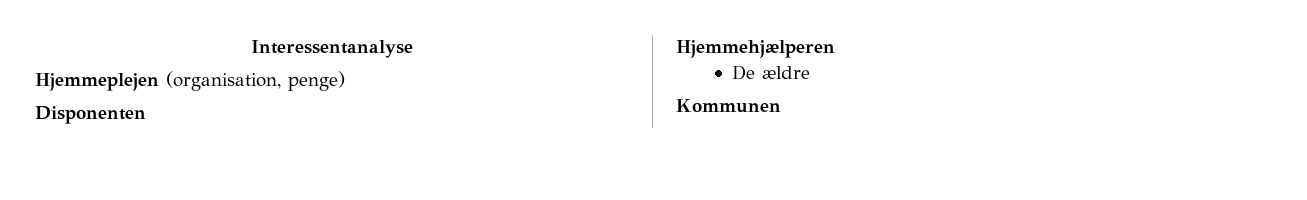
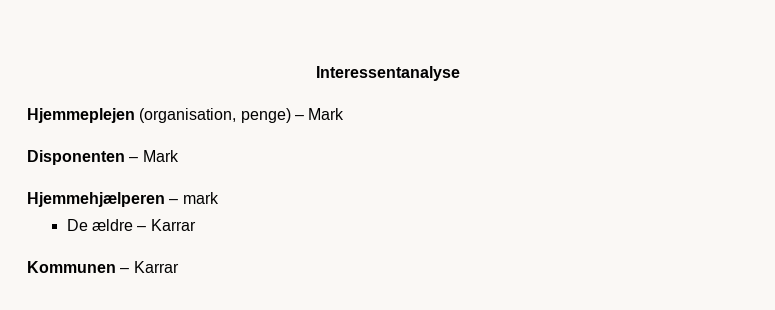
(345, 81) none -> [294,108,345,120] – Mark
(146, 115) none -> [129,150,179,162] – Mark
(835, 49) none -> [169,192,219,204] – mark
(811, 72) none -> [137,219,196,231] – Karrar
(781, 106) none -> [120,261,179,273] – Karrar

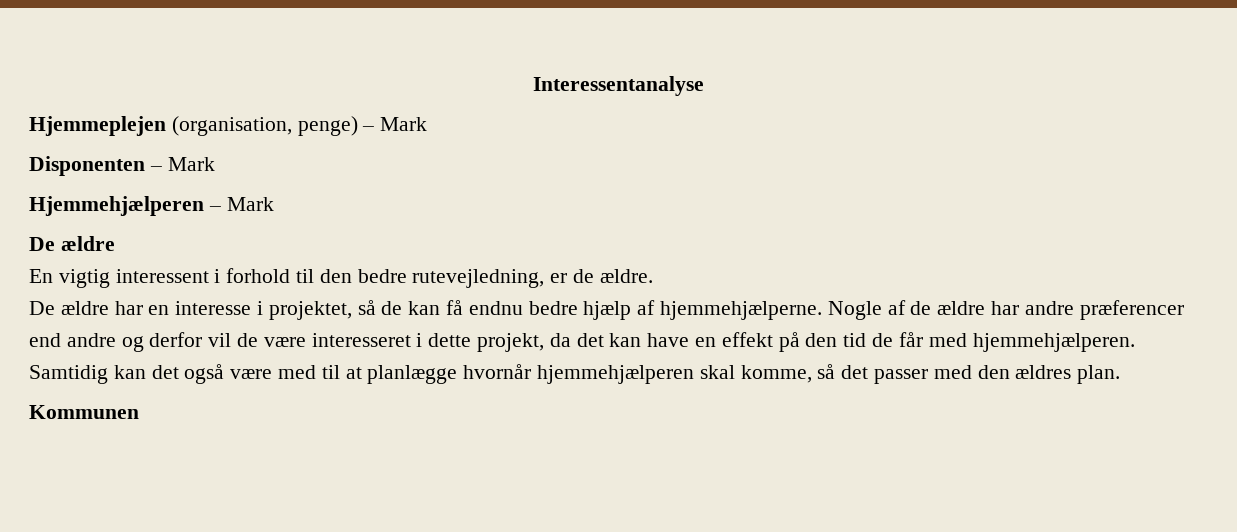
[182,192,219,204] [66,219,196,231] mark // De ældre – Karrar -> [226,197,274,211] [29,236,115,251] [29,268,653,288] [29,300,1184,320] [29,332,1135,352] [29,364,1121,384] Mark // De ældre // En vigtig interessent i forhold til den bedre rutevejledning, er de ældre. // De ældre har en interesse i projektet, så de kan få endnu bedre hjælp af hjemmehjælperne. Nogle af de ældre har andre præferencer end andre og derfor vil de være interesseret i dette projekt, da det kan have en effekt på den tid de får med hjemmehjælperen. Samtidig kan det også være med til at planlægge hvornår hjemmehjælperen skal komme, så det passer med den ældres plan.
[120,261,179,273] – Karrar -> (139, 412) none

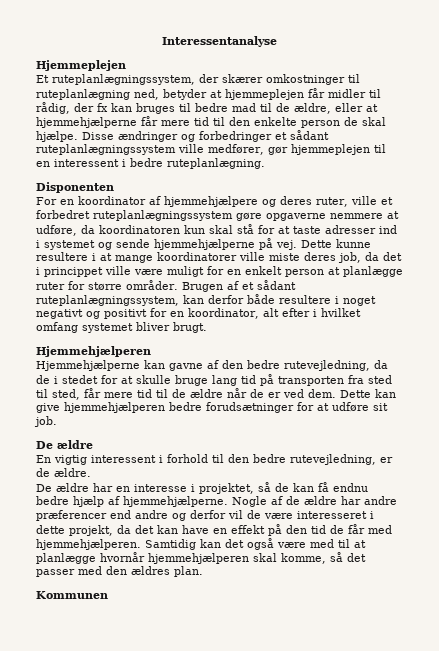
[171,116,428,136] [29,156,215,176] [29,196,274,216] (organisation, penge) – Mark // Disponenten – Mark // Hjemmehjælperen – Mark -> [36,74,360,85] [36,88,381,100] [36,102,378,114] [36,116,386,128] [36,130,329,142] [36,144,386,155] [36,158,265,169] [36,182,114,193] [36,196,393,207] [36,210,399,221] [36,224,397,236] [36,238,371,250] [36,252,402,263] [36,266,403,277] [36,280,296,292] [36,294,376,306] [36,308,361,319] [36,322,207,333] [36,346,151,357] [36,360,388,371] [36,374,392,386] [36,388,396,400] [36,402,388,413] [34,416,57,427] // Et ruteplanlægningssystem, der skærer omkostninger til ruteplanlægning ned, betyder at hjemmeplejen får midler til rådig, der fx kan bruges til bedre mad til de ældre, eller at hjemmehjælperne får mere tid til den enkelte person de skal hjælpe. Disse ændringer og forbedringer et sådant ruteplanlægningssystem ville medfører, gør hjemmeplejen til en interessent i bedre ruteplanlægning. // Disponenten // For en koordinator af hjemmehjælpere og deres ruter, ville et forbedret ruteplanlægningssystem gøre opgaverne nemmere at udføre, da koordinatoren kun skal stå for at taste adresser ind i systemet og sende hjemmehjælperne på vej. Dette kunne resultere i at mange koordinatorer ville miste deres job, da det i princippet ville være muligt for en enkelt person at planlægge ruter for større områder. Brugen af et sådant ruteplanlægningssystem, kan derfor både resultere i noget negativt og positivt for en koordinator, alt efter i hvilket omfang systemet bliver brugt. // Hjemmehjælperen // Hjemmehjælperne kan gavne af den bedre rutevejledning, da de i stedet for at skulle bruge lang tid på transporten fra sted til sted, får mere tid til de ældre når de er ved dem. Dette kan give hjemmehjælperen bedre forudsætninger for at udføre sit job.

